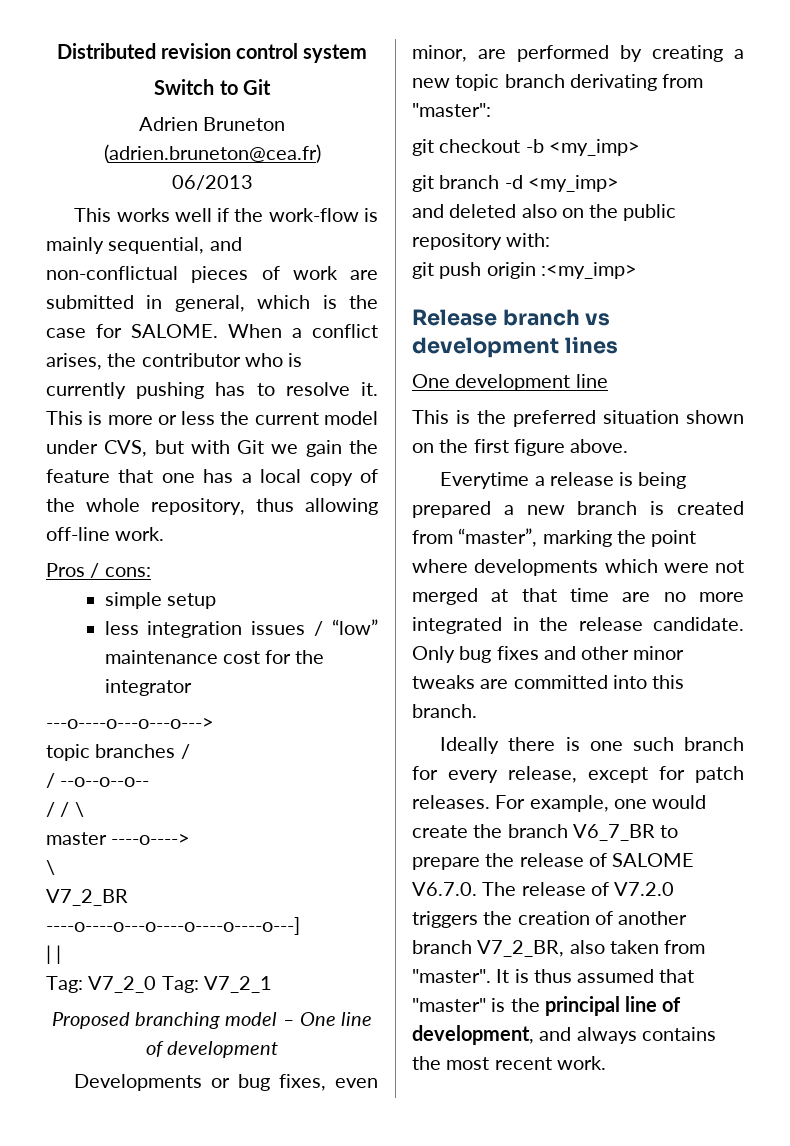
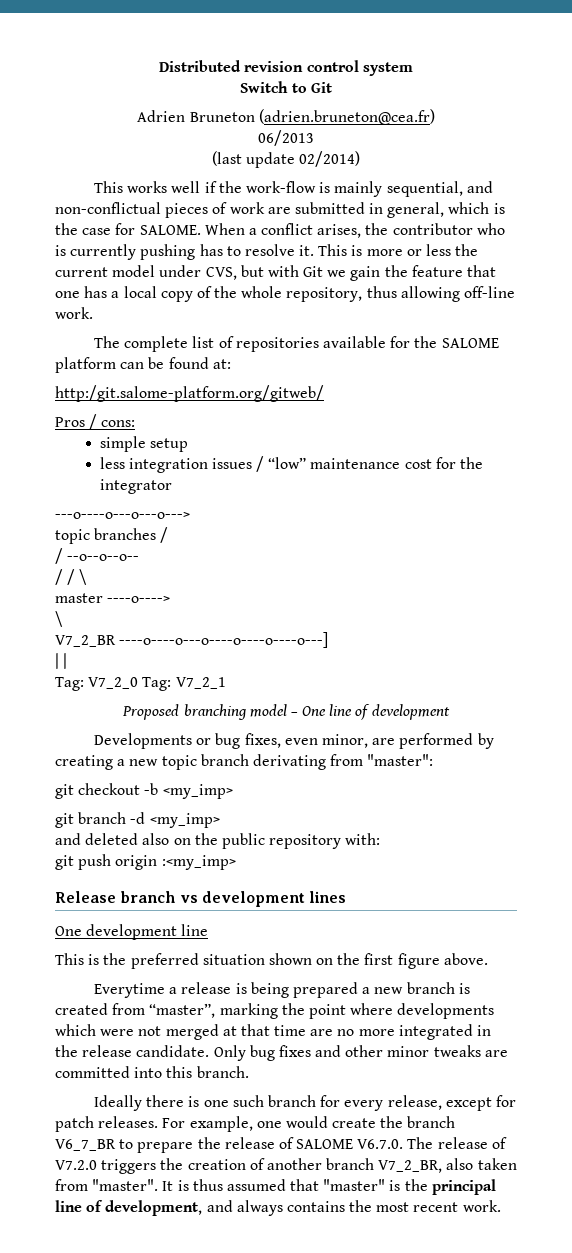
(253, 182) none -> [211,151,361,168] // (last update 02/2014)
(165, 534) none -> [94,336,499,352] [55,357,231,373] [55,385,324,402] // The complete list of repositories available for the SALOME platform can be found at: // http:/git.salome-platform.org/gitweb/

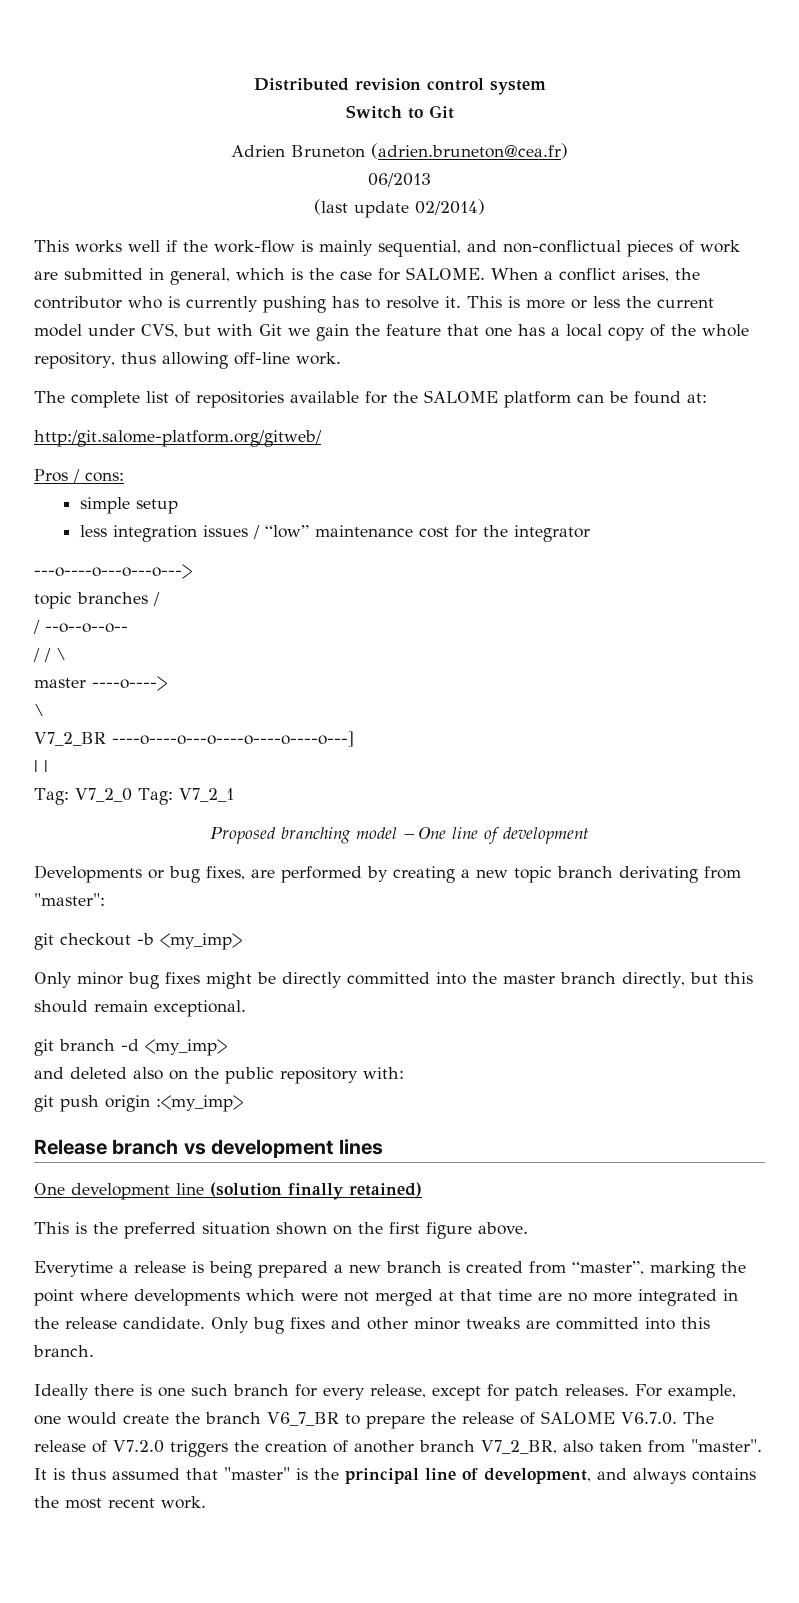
[284,734,368,748] even minor, -> (245, 873) none
(233, 791) none -> [34,972,753,989] [34,1000,246,1017] // Only minor bug fixes might be directly committed into the master branch directly, but this should remain exceptional.
(209, 930) none -> [210,1182,422,1200] (solution finally retained)

